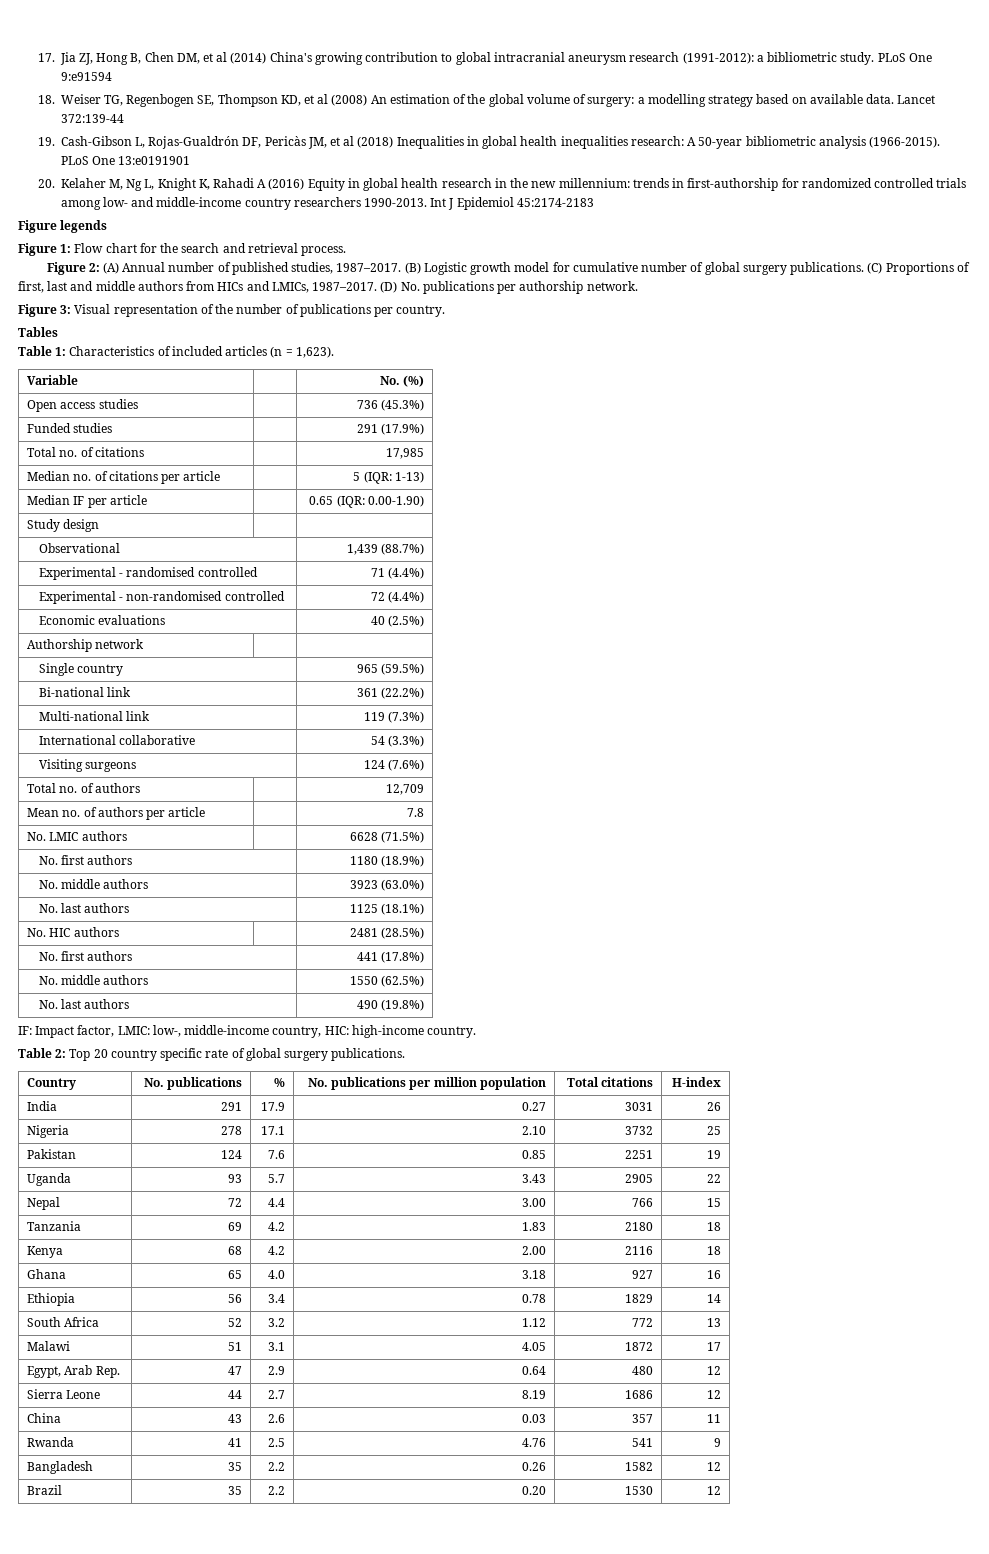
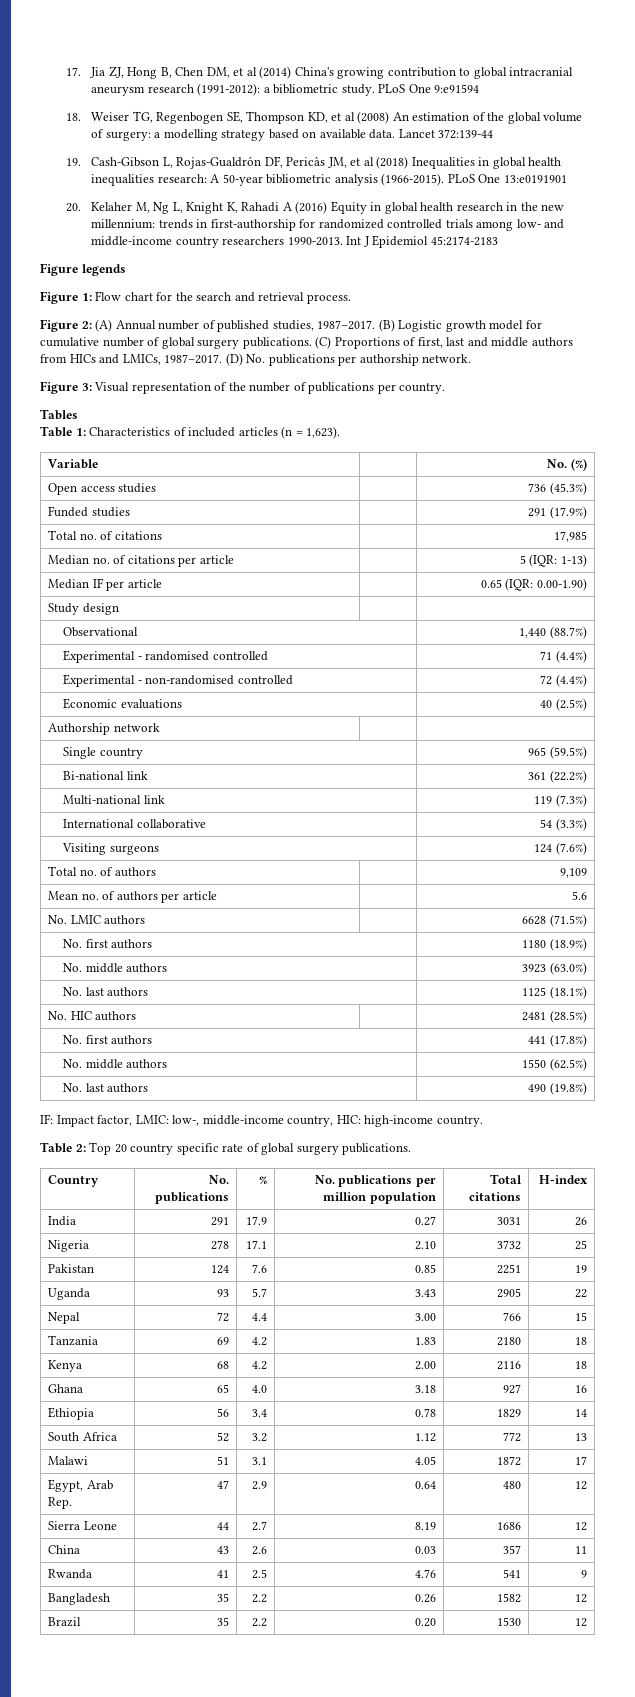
[346,544,378,555] 1,439 -> [519,628,547,638] 1,440
[385,784,424,795] 12,709 -> [559,868,587,878] 9,109
[406,808,424,817] 7.8 -> [571,891,587,900] 5.6

